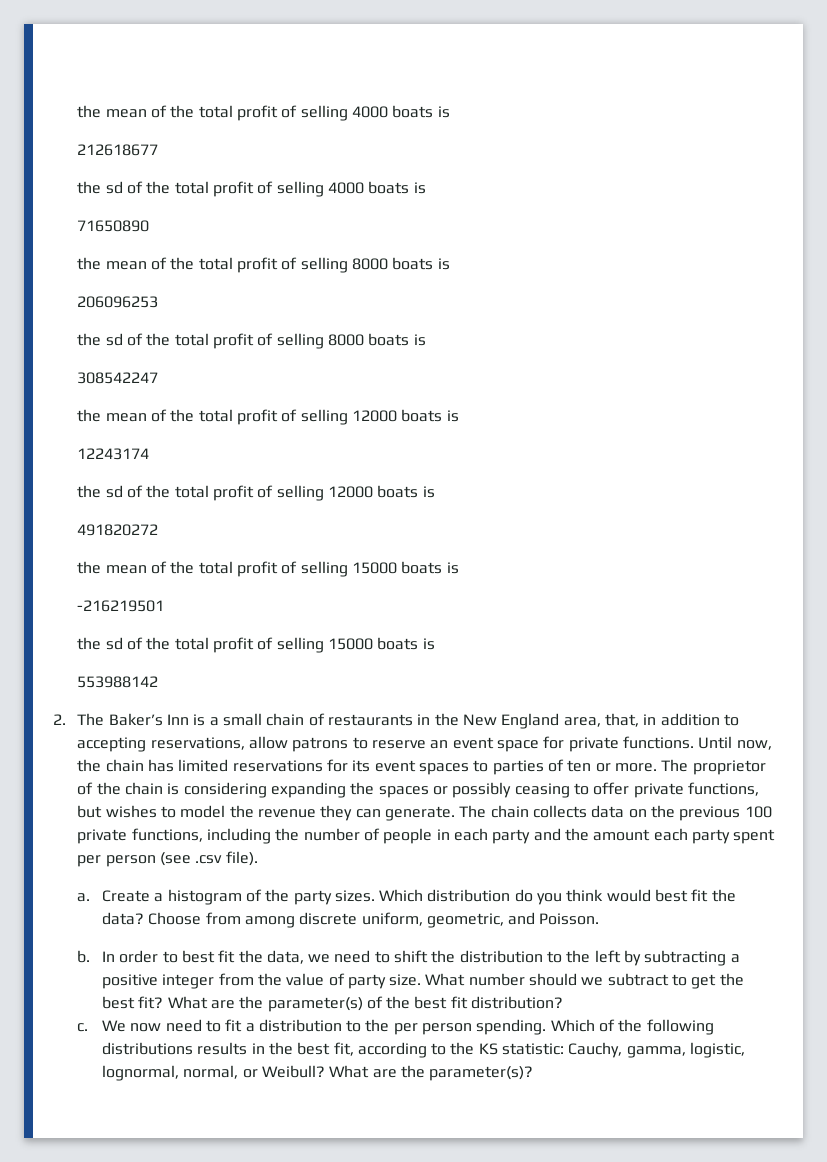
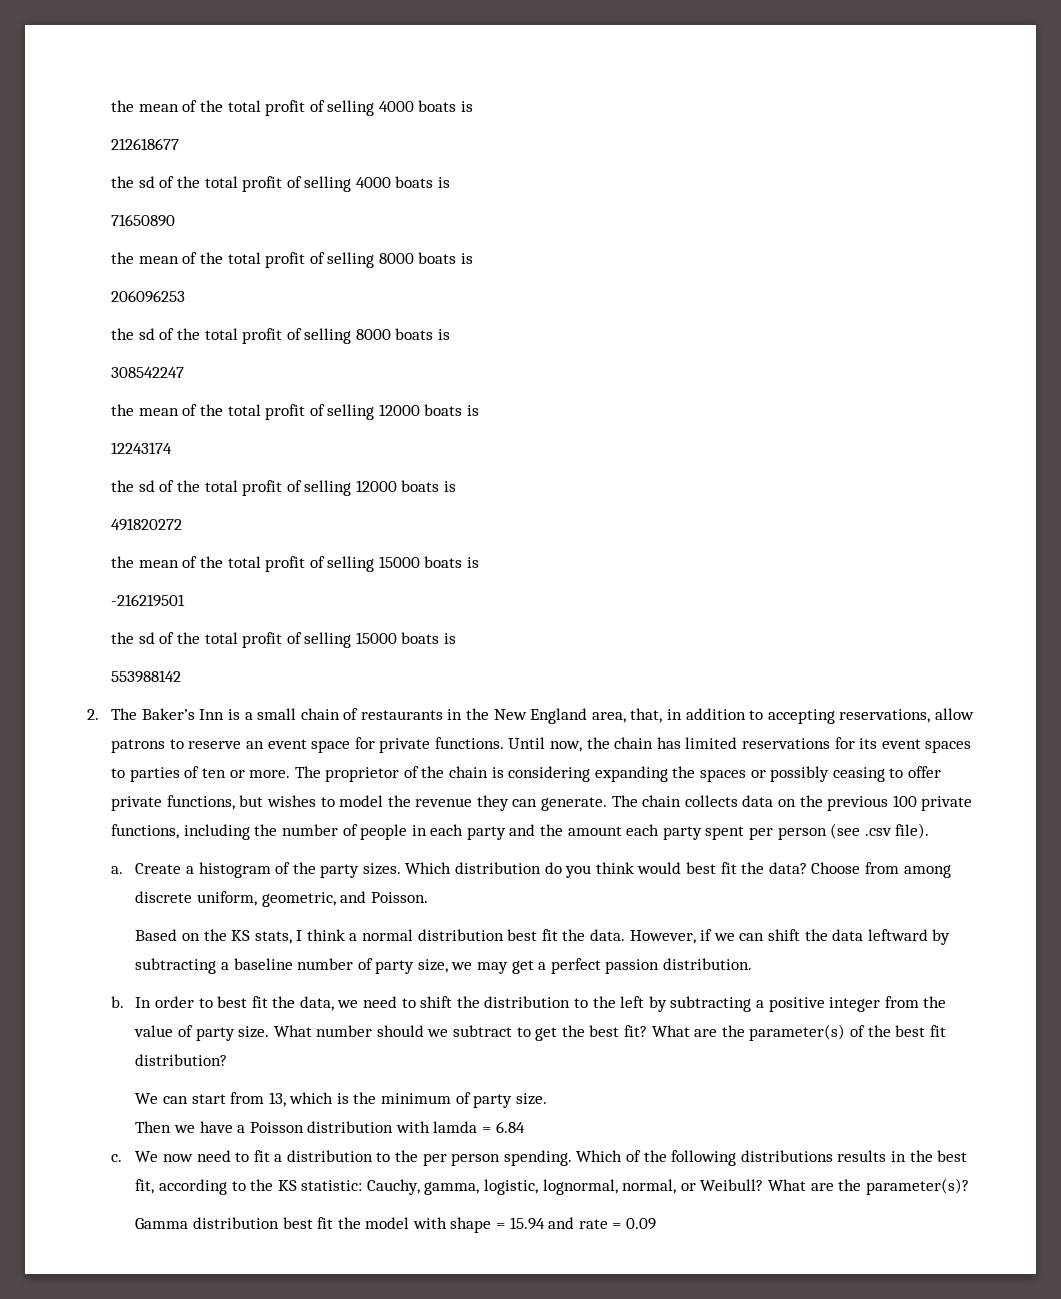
(600, 919) none -> [135,929,951,945] [135,958,753,974] // Based on the KS stats, I think a normal distribution best fit the data. However, if we can shift the data leftward by subtracting a baseline number of party size, we may get a perfect passion distribution.
(564, 1002) none -> [135,1092,547,1108] [135,1121,525,1133] // We can start from 13, which is the minimum of party size. // Then we have a Poisson distribution with lamda = 6.84
(534, 1073) none -> [135,1217,657,1233] // Gamma distribution best fit the model with shape = 15.94 and rate = 0.09

